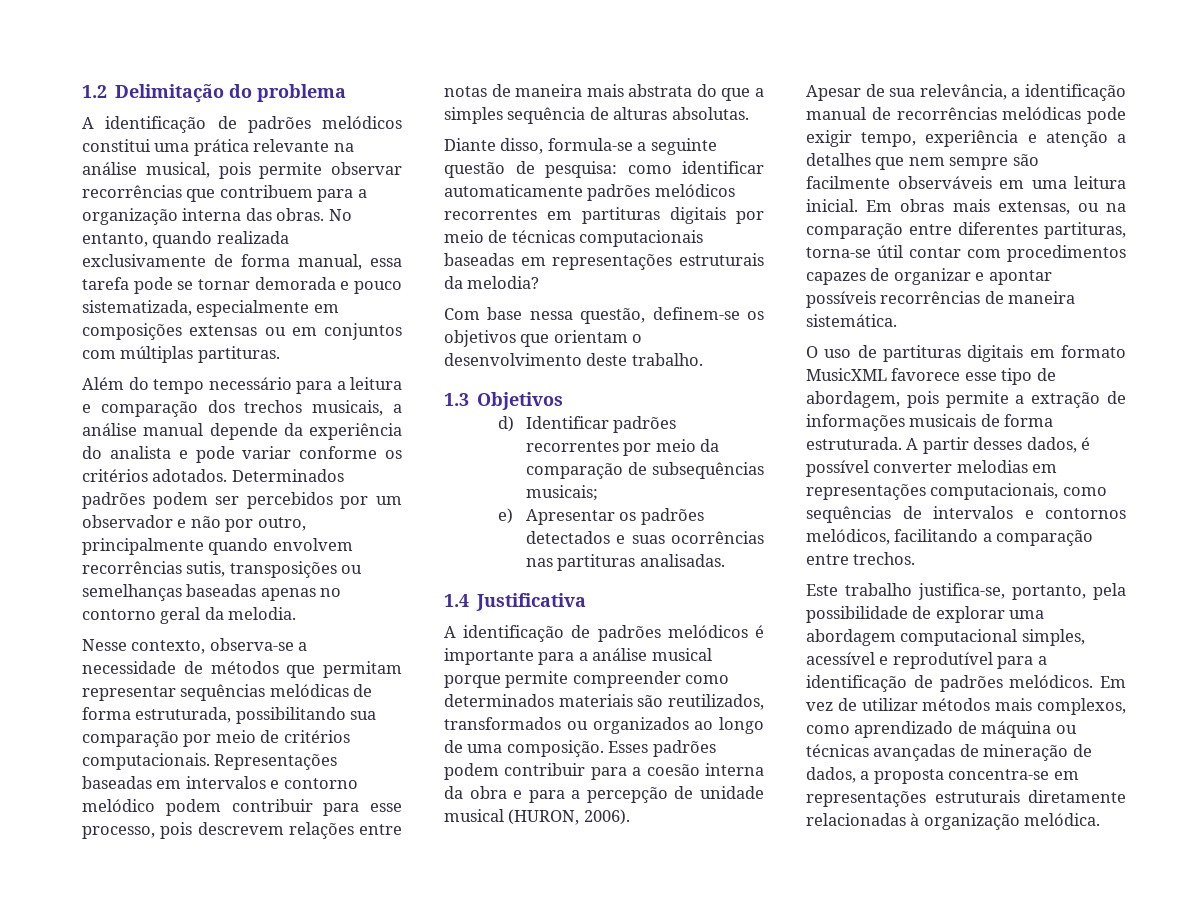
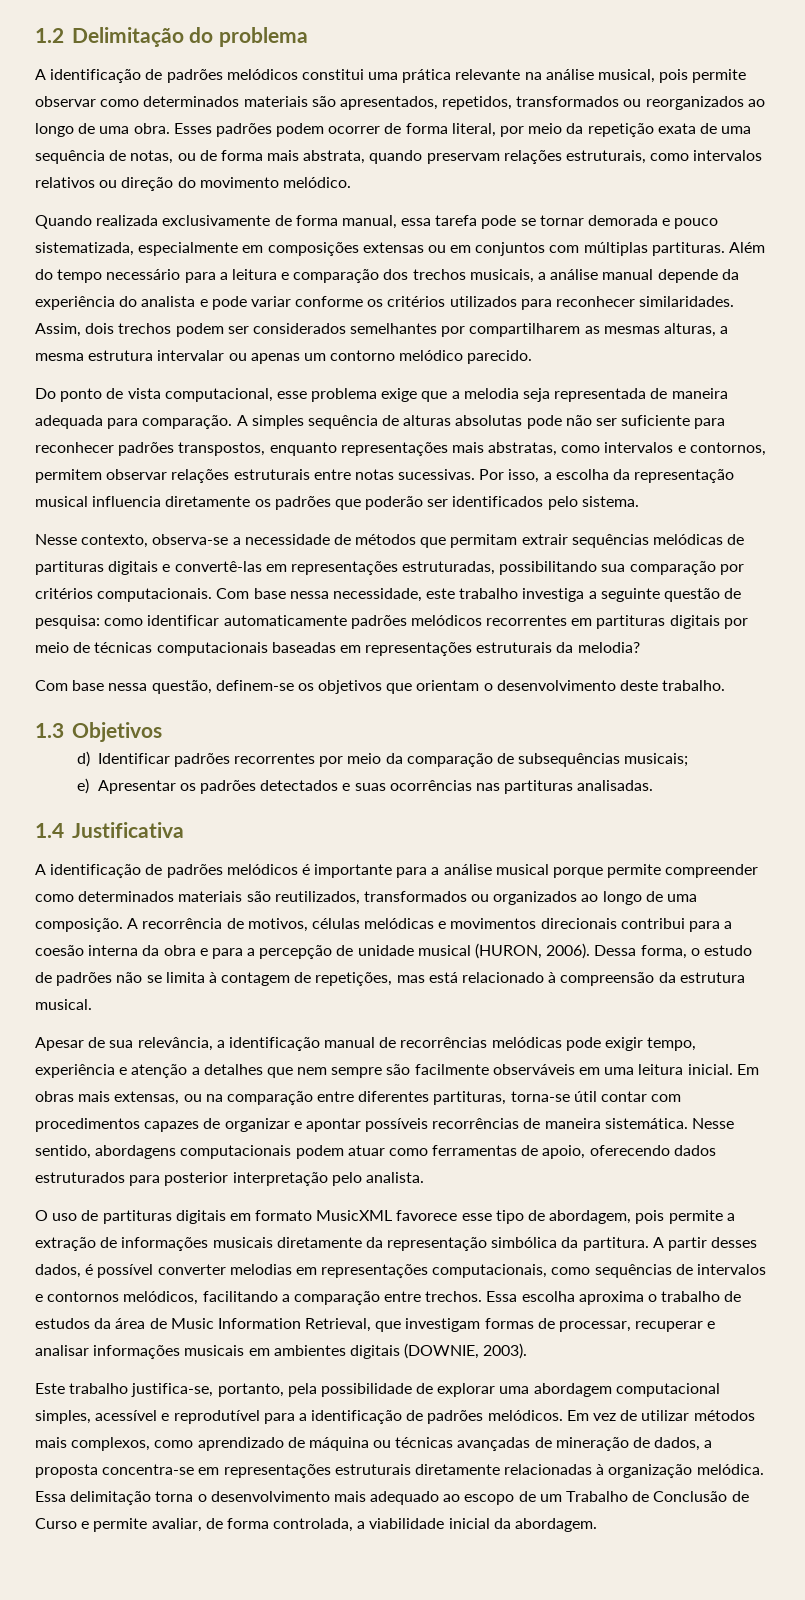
[82,185,367,202] [82,208,352,225] [82,231,213,248] recorrências que contribuem para a organização interna das obras. No entanto, quando -> [100,96,765,110] [35,123,752,137] [35,150,763,164] [35,177,351,191] [35,215,92,229] como determinados materiais são apresentados, repetidos, transformados ou reorganizados ao longo de uma obra. Esses padrões podem ocorrer de forma literal, por meio da repetição exata de uma sequência de notas, ou de forma mais abstrata, quando preservam relações estruturais, como intervalos relativos ou direção do movimento melódico. // Quando
(280, 354) // -> (725, 249) none
[152,469,344,482] [82,492,403,509] [82,515,306,532] [82,538,353,555] [82,561,363,578] [82,584,342,601] [82,607,297,624] adotados. Determinados padrões podem ser percebidos por um observador e não por outro, principalmente quando envolvem recorrências sutis, transposições ou semelhanças baseadas apenas no contorno geral da melodia. -> [449,296,735,310] [35,323,729,337] [35,350,533,364] [35,388,728,402] [35,415,726,429] [35,442,766,456] [35,469,735,483] [35,496,639,510] utilizados para reconhecer similaridades. Assim, dois trechos podem ser considerados semelhantes por compartilharem as mesmas alturas, a mesma estrutura intervalar ou apenas um contorno melódico parecido. // Do ponto de vista computacional, esse problema exige que a melodia seja representada de maneira adequada para comparação. A simples sequência de alturas absolutas pode não ser suficiente para reconhecer padrões transpostos, enquanto representações mais abstratas, como intervalos e contornos, permitem observar relações estruturais entre notas sucessivas. Por isso, a escolha da representação musical influencia diretamente os padrões que poderão ser identificados pelo sistema.
[82,686,176,701] representar -> [521,534,568,545] extrair
[82,707,377,724] [82,730,350,747] [82,753,338,770] [82,776,358,789] [82,799,402,816] [82,822,402,839] [444,84,764,101] [444,107,749,124] [444,138,633,154] forma estruturada, possibilitando sua comparação por meio de critérios computacionais. Representações baseadas em intervalos e contorno melódico podem contribuir para esse processo, pois descrevem relações entre notas de maneira mais abstrata do que a simples sequência de alturas absolutas. // Diante disso, formula-se -> [35,561,744,575] [35,588,585,602] partituras digitais e convertê-las em representações estruturadas, possibilitando sua comparação por critérios computacionais. Com base nessa necessidade, este trabalho investiga
[608,740,716,757] [444,763,586,780] Esses padrões podem contribuir -> [127,918,685,932] A recorrência de motivos, células melódicas e movimentos direcionais contribui
(630, 817) none -> [594,945,752,959] [35,972,745,986] [35,999,92,1010] Dessa forma, o estudo de padrões não se limita à contagem de repetições, mas está relacionado à compreensão da estrutura musical.
(897, 320) none -> [692,1118,735,1129] [35,1145,716,1159] [35,1172,424,1186] Nesse sentido, abordagens computacionais podem atuar como ferramentas de apoio, oferecendo dados estruturados para posterior interpretação pelo analista.
[980,414,1054,427] [806,437,902,450] de forma estruturada. -> [276,1237,649,1251] diretamente da representação simbólica da partitura.
(916, 558) none -> [486,1291,742,1305] [35,1318,716,1332] [35,1343,528,1359] Essa escolha aproxima o trabalho de estudos da área de Music Information Retrieval, que investigam formas de processar, recuperar e analisar informações musicais em ambientes digitais (DOWNIE, 2003).
(1101, 819) none -> [35,1491,749,1505] [35,1518,598,1532] Essa delimitação torna o desenvolvimento mais adequado ao escopo de um Trabalho de Conclusão de Curso e permite avaliar, de forma controlada, a viabilidade inicial da abordagem.

